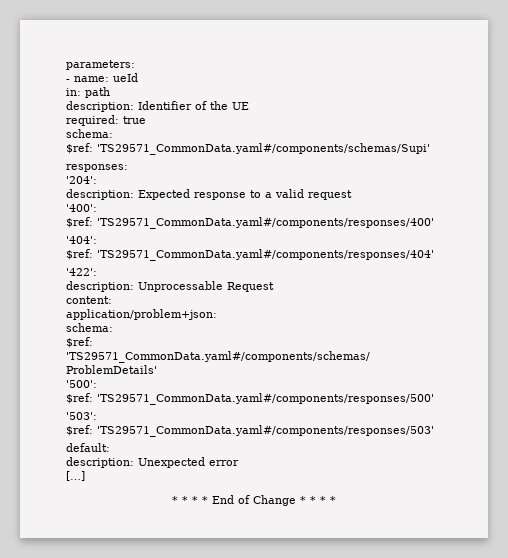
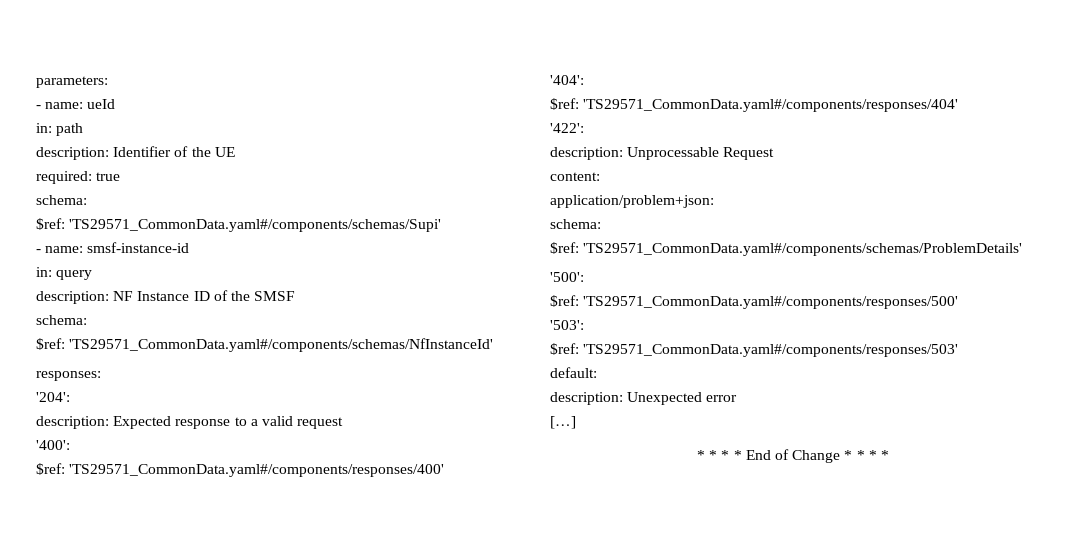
(430, 149) none -> [36,242,190,253] [36,267,93,280] [36,290,296,304] [36,315,87,325] [36,338,494,352] // - name: smsf-instance-id // in: query // description: NF Instance ID of the SMSF // schema: // $ref: 'TS29571_CommonData.yaml#/components/schemas/NfInstanceId'

